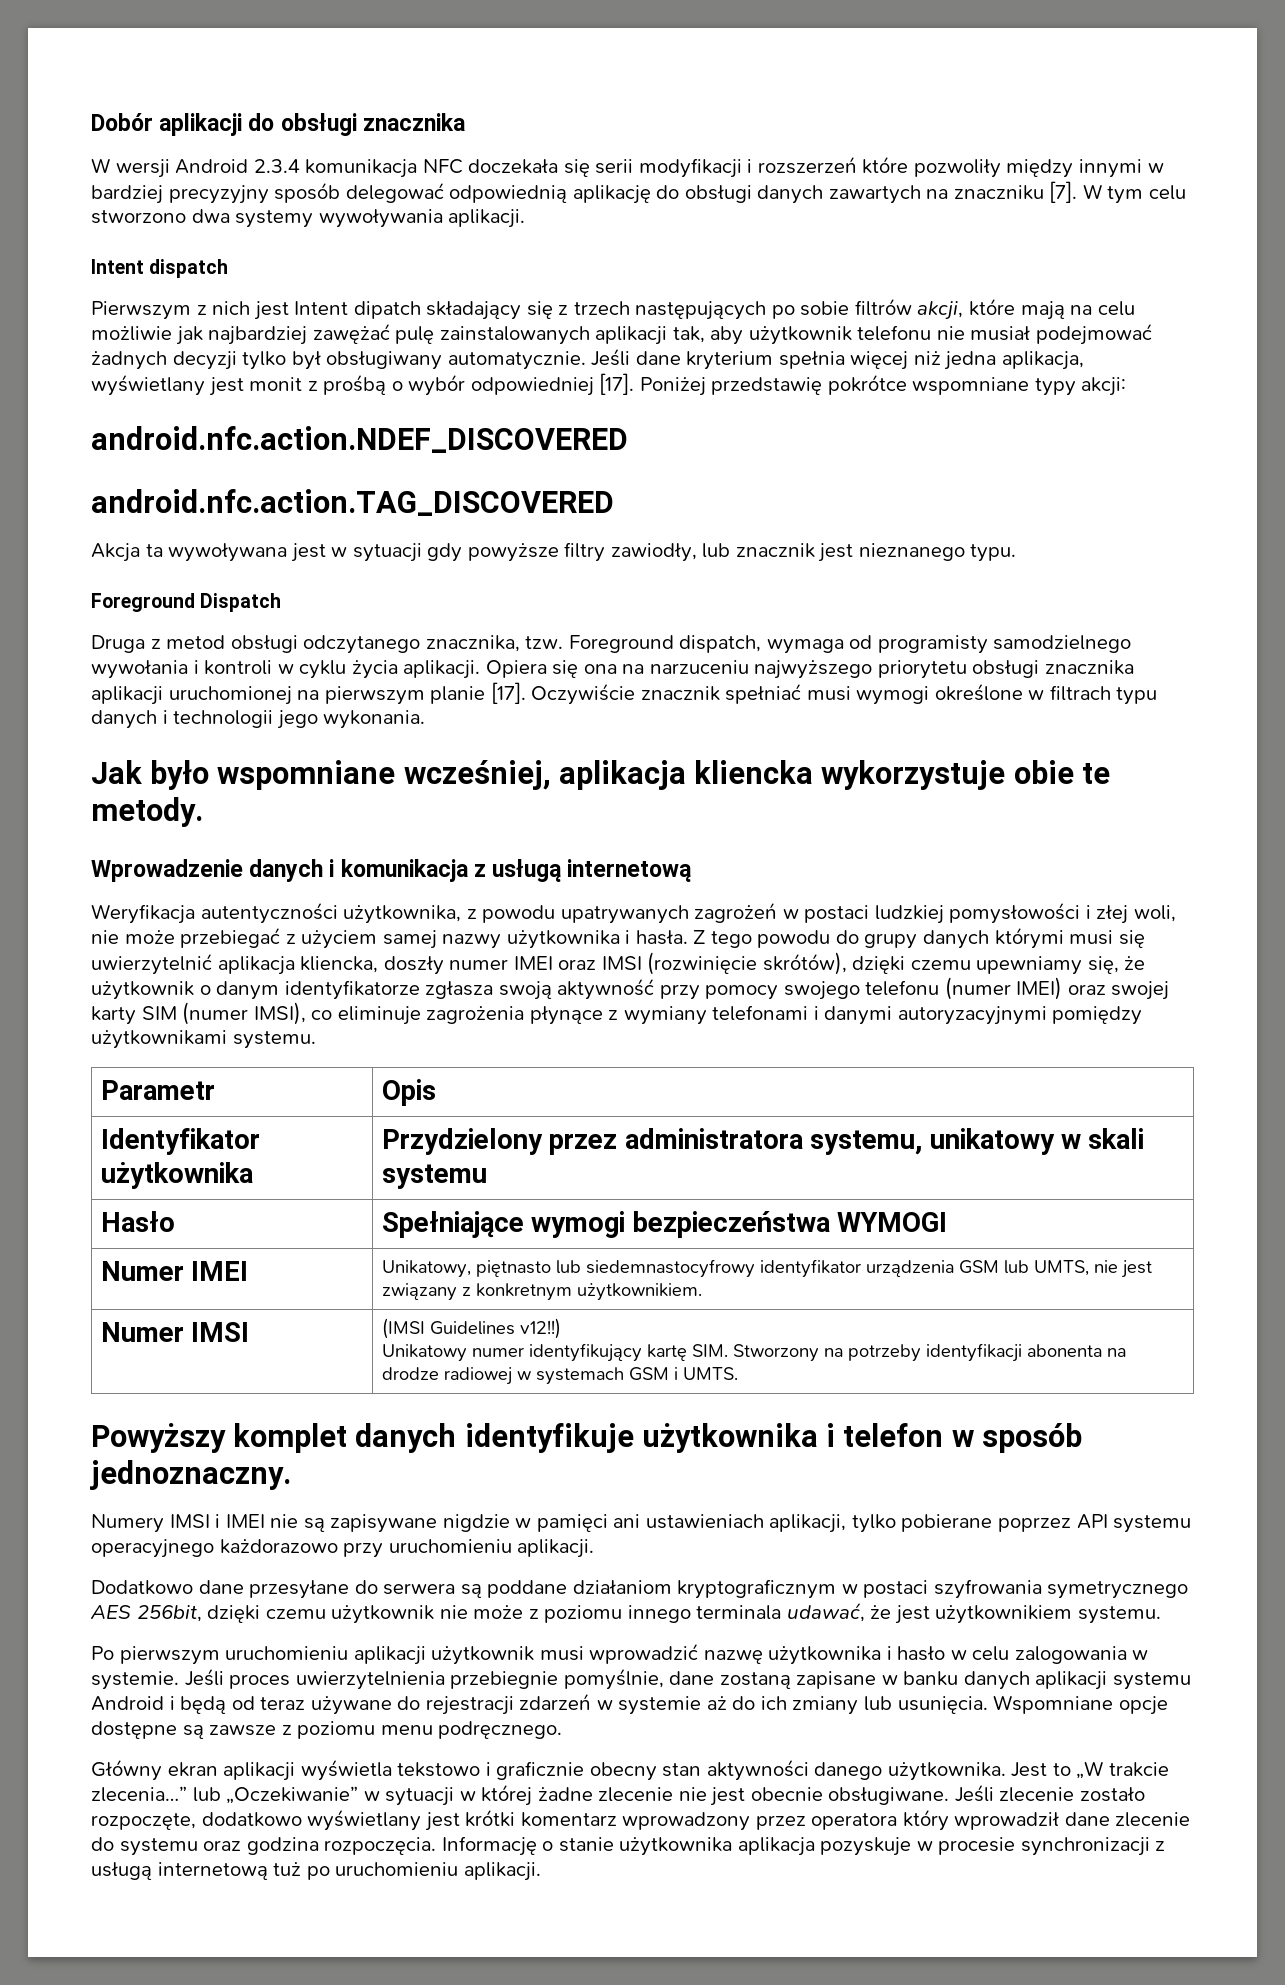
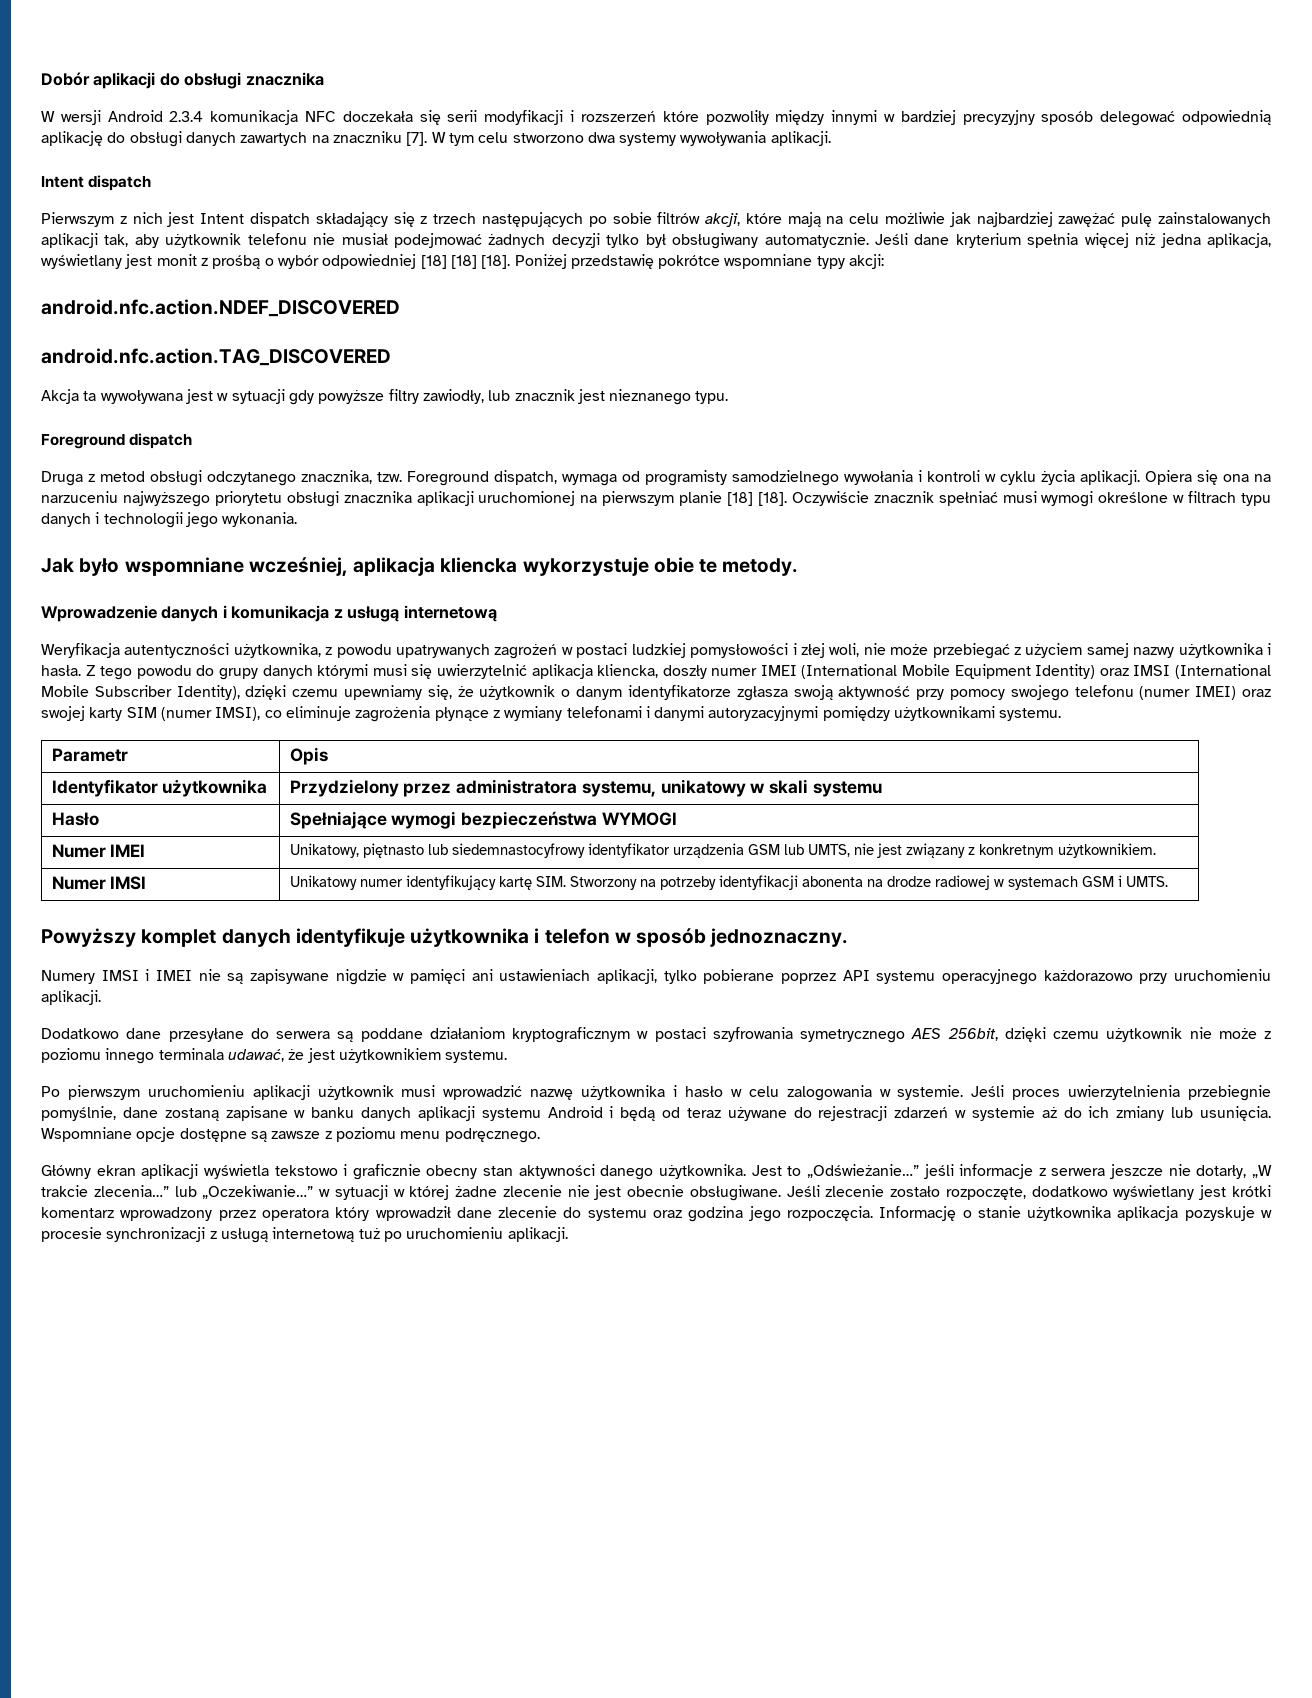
[353,301,421,319] dipatch -> [249,212,310,227] dispatch
[599,373,635,395] [17]. -> [420,255,511,269] [18] [18] [18].
[200,593,282,612] Dispatch -> [129,433,193,449] dispatch
[490,682,526,704] [17]. -> [727,492,787,506] [18] [18].
[558,952,847,975] oraz IMSI (rozwinięcie skrótów), -> [801,664,1271,679] [41,685,240,700] (International Mobile Equipment Identity) oraz IMSI (International Mobile Subscriber Identity),
[381,1318,561,1339] (IMSI Guidelines v12!!) // -> (147, 883) none
(1071, 1769) none -> [806,1164,1247,1179] „Odświeżanie…” jeśli informacje z serwera jeszcze nie dotarły,
[226,1786,359,1804] „Oczekiwanie” -> [202,1185,314,1199] „Oczekiwanie…”
(319, 1846) none -> [748,1206,781,1222] jego

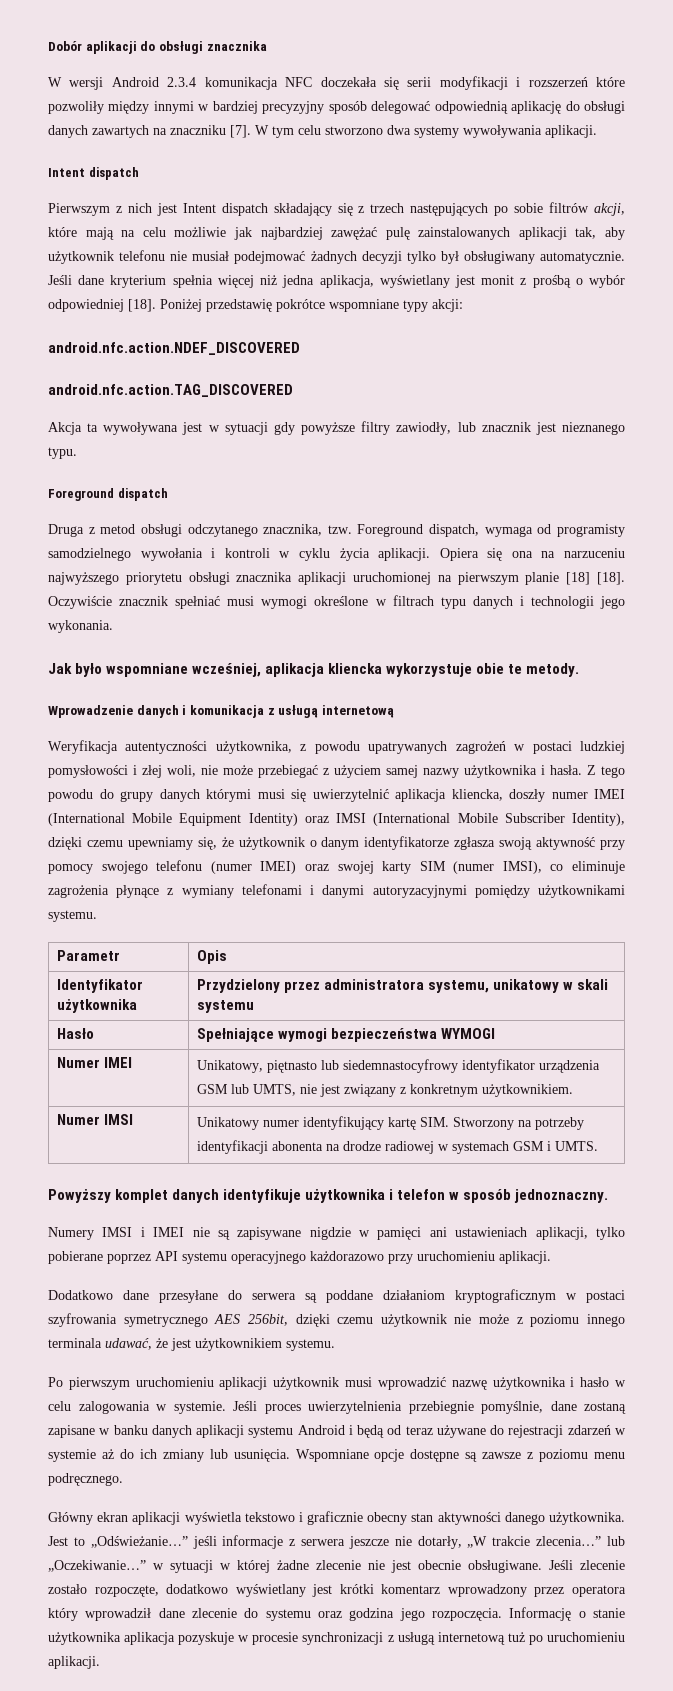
[420,255,477,269] [18] [18] -> (124, 305) none

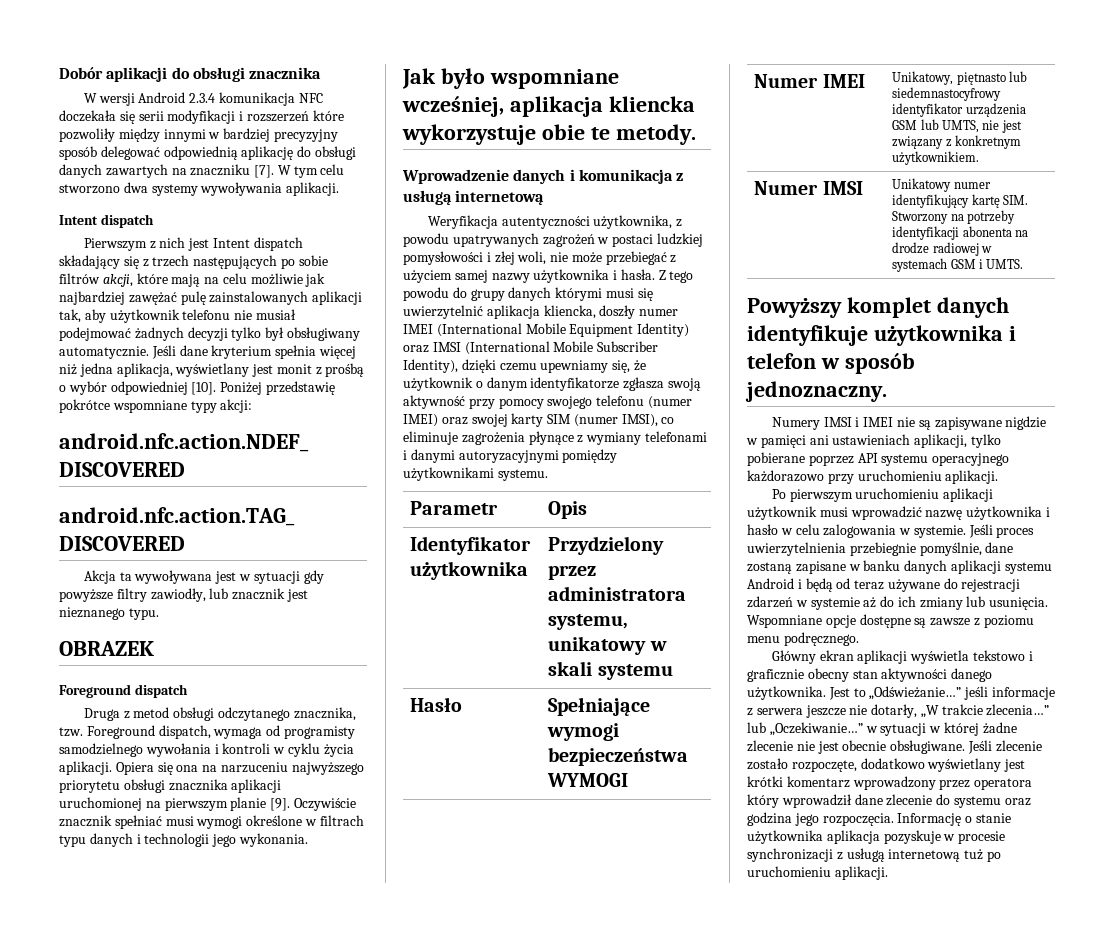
[128,299,156,312] [18]. -> [191,382,217,395] [10].
(77, 453) none -> [59,641,154,656] // OBRAZEK
[566,572,625,585] [18] [18]. -> [270,798,291,811] [9].
[48,1289,625,1303] [48,1313,625,1327] [48,1338,335,1351] // Dodatkowo dane przesyłane do serwera są poddane działaniom kryptograficznym w postaci szyfrowania symetrycznego AES 256bit, dzięki czemu użytkownik nie może z poziomu innego terminala udawać, że jest użytkownikiem systemu. -> (999, 477) none

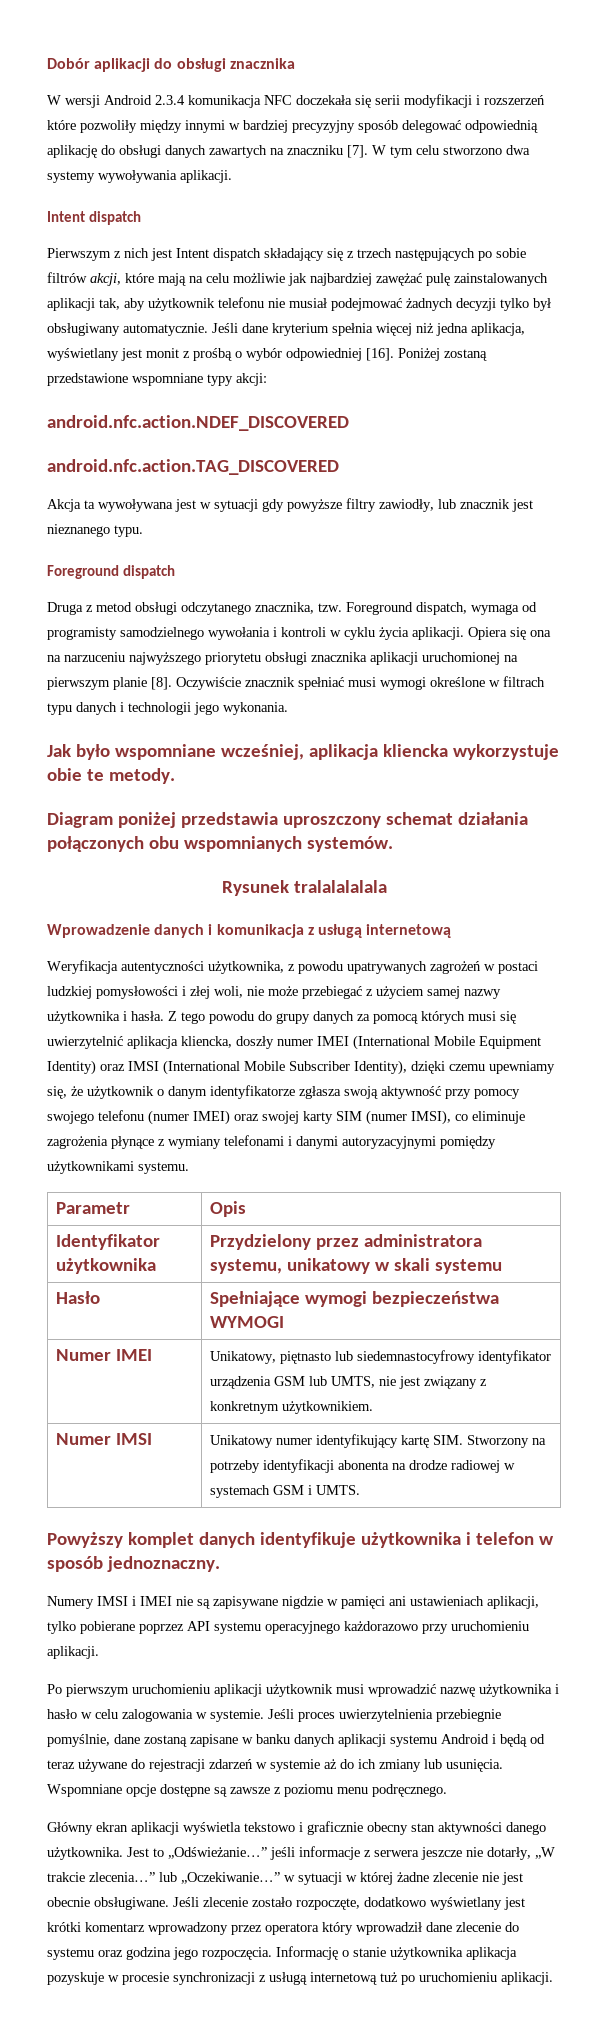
[191,381,335,395] [59,399,110,413] [10]. Poniżej przedstawię pokrótce -> [366,348,487,361] [47,373,128,386] [16]. Poniżej zostaną przedstawione
[59,641,154,656] // OBRAZEK -> (143, 531) none
[270,798,291,811] [9]. -> [151,677,172,690] [8].
(696, 134) none -> [47,812,528,828] [47,836,393,852] [221,880,387,896] // Diagram poniżej przedstawia uproszczony schemat działania połączonych obu wspomnianych systemów. // Rysunek tralalalalala
[555,287,603,301] którymi -> [357,1011,465,1024] za pomocą których

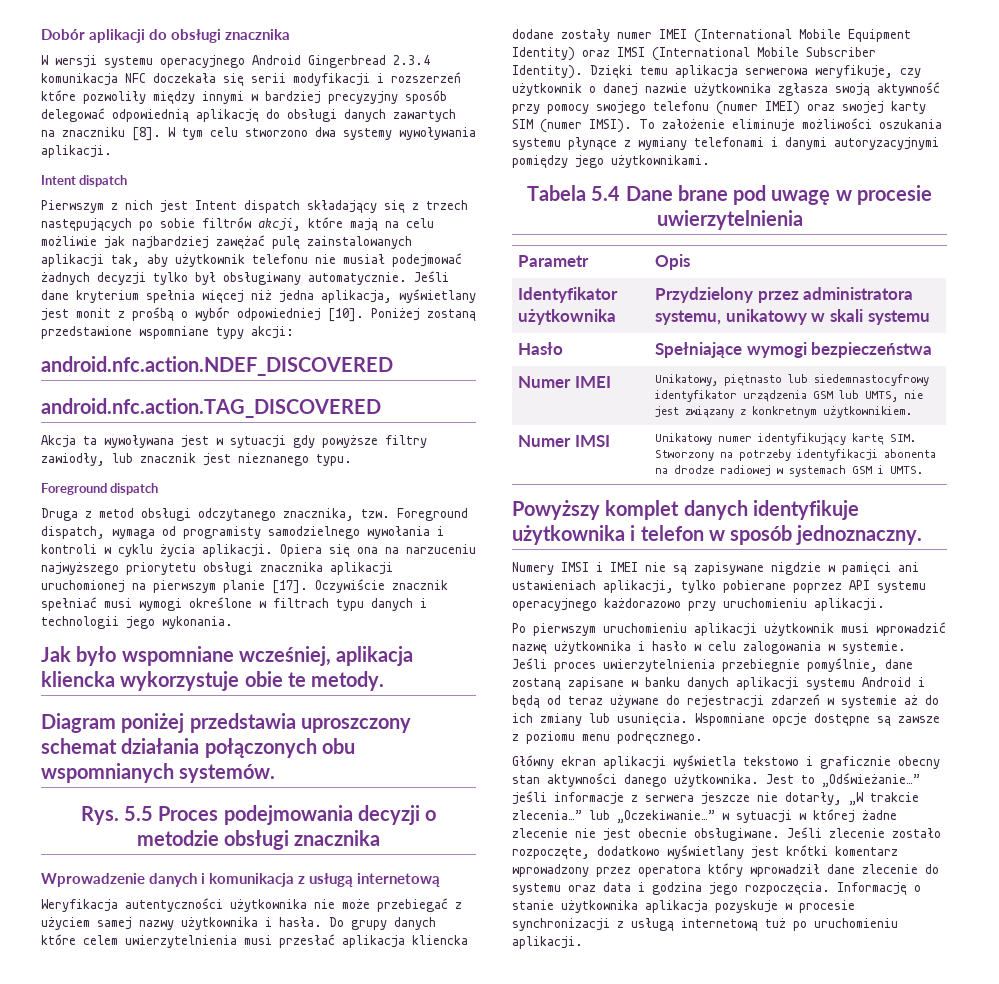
[104,95,152,105] Android -> [104,55,386,68] systemu operacyjnego Android Gingerbread
[347,145,368,158] [7]. -> [132,127,161,141] [8].
[366,348,394,361] [16]. -> [328,308,364,322] [10].
[151,677,172,690] [8]. -> [272,580,308,594] [17].
[221,880,387,896] Rysunek tralalalalala -> [80,805,437,825] [136,830,381,850] Rys. 5.5 Proces podejmowania decyzji o metodzie obsługi znacznika
[208,961,538,974] [47,986,243,999] użytkownika, z powodu upatrywanych zagrożeń w postaci ludzkiej pomysłowości i złej woli, -> [230,899,307,912] użytkownika
[168,1011,516,1024] [47,1036,274,1049] Z tego powodu do grupy danych za pomocą których musi się uwierzytelnić aplikacja kliencka, doszły -> [329,917,436,930] [41,934,468,948] [512,29,610,42] Do grupy danych które celem uwierzytelnienia musi przesłać aplikacja kliencka dodane zostały
[354,1060,555,1075] [47,1085,295,1099] Identity), dzięki czemu upewniamy się, że użytkownik o danym identyfikatorze -> [512,65,921,79] [512,83,771,96] Identity). Dzięki temu aplikacja serwerowa weryfikuje, czy użytkownik o danej nazwie użytkownika
[411,1110,525,1125] [47,1136,108,1149] IMSI), co eliminuje zagrożenia -> [589,118,942,133] [512,138,561,150] IMSI). To założenie eliminuje możliwości oszukania systemu
[47,1161,189,1174] użytkownikami systemu. -> [575,155,710,168] [527,185,932,205] [656,210,803,230] jego użytkownikami. // Tabela 5.4 Dane brane pod uwagę w procesie uwierzytelnienia
[210,1316,285,1328] WYMOGI -> (933, 350) none
(123, 1953) none -> [603,882,645,892] data i

